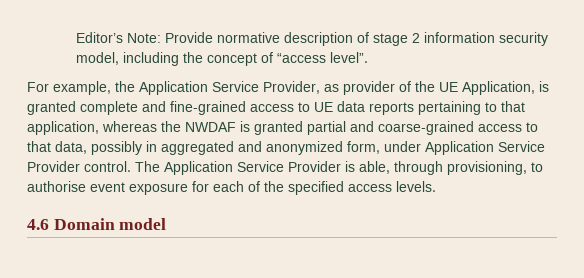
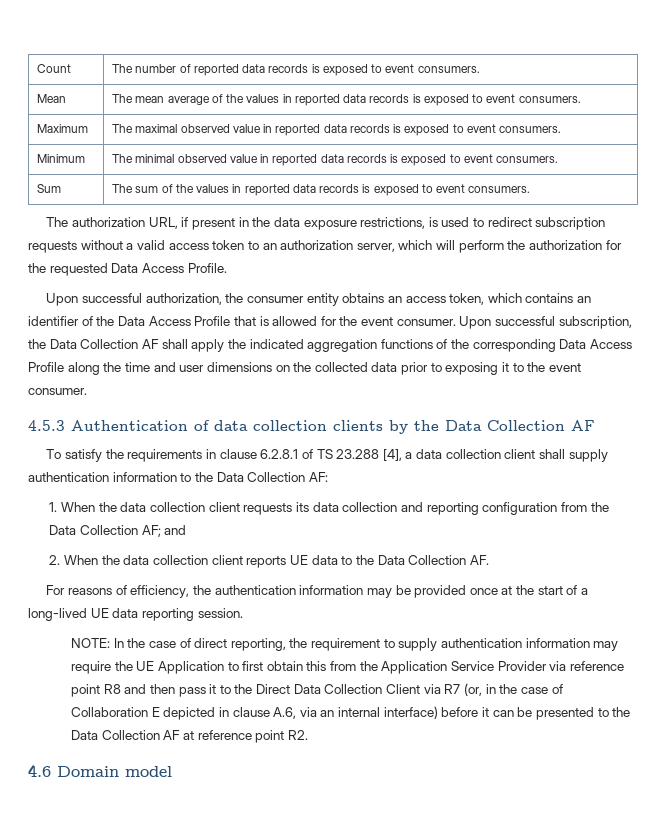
[75,32,548,46] [75,52,368,66] [27,81,549,95] [27,101,525,115] [27,121,538,135] [27,141,545,155] [27,161,543,175] [27,181,436,195] Editor’s Note: Provide normative description of stage 2 information security model, including the concept of “access level”. // For example, the Application Service Provider, as provider of the UE Application, is granted complete and fine-grained access to UE data reports pertaining to that application, whereas the NWDAF is granted partial and coarse-grained access to that data, possibly in aggregated and anonymized form, under Application Service Provider control. The Application Service Provider is able, through provisioning, to authorise event exposure for each of the specified access levels. -> [37,64,72,73] [112,64,480,76] [37,94,67,103] [112,94,581,106] [37,124,89,133] [112,124,562,136] [37,154,86,163] [112,154,559,166] [37,184,62,193] [112,184,531,196] [46,217,606,230] [28,240,622,253] [28,263,227,276] [46,293,592,306] [28,316,632,329] [28,339,633,352] [28,362,581,375] [28,388,87,395] [28,420,595,434] [46,449,608,462] [28,472,328,482] [49,502,609,515] [49,525,187,537] [49,555,489,568] [46,585,589,598] [28,608,243,621] [70,638,619,651] [70,661,624,674] [70,683,563,697] [70,706,631,720] [70,730,308,743] Count | The number of reported data records is exposed to event consumers. // Mean | The mean average of the values in reported data records is exposed to event consumers. // Maximum | The maximal observed value in reported data records is exposed to event consumers. // Minimum | The minimal observed value in reported data records is exposed to event consumers. // Sum | The sum of the values in reported data records is exposed to event consumers. // The authorization URL, if present in the data exposure restrictions, is used to redirect subscription requests without a valid access token to an authorization server, which will perform the authorization for the requested Data Access Profile. // Upon successful authorization, the consumer entity obtains an access token, which contains an identifier of the Data Access Profile that is allowed for the event consumer. Upon successful subscription, the Data Collection AF shall apply the indicated aggregation functions of the corresponding Data Access Profile along the time and user dimensions on the collected data prior to exposing it to the event consumer. // 4.5.3 Authentication of data collection clients by the Data Collection AF // To satisfy the requirements in clause 6.2.8.1 of TS 23.288 [4], a data collection client shall supply authentication information to the Data Collection AF: // 1. When the data collection client requests its data collection and reporting configuration from the Data Collection AF; and // 2. When the data collection client reports UE data to the Data Collection AF. // For reasons of efficiency, the authentication information may be provided once at the start of a long-lived UE data reporting session. // NOTE: In the case of direct reporting, the requirement to supply authentication information may require the UE Application to first obtain this from the Application Service Provider via reference point R8 and then pass it to the Direct Data Collection Client via R7 (or, in the case of Collaboration E depicted in clause A.6, via an internal interface) before it can be presented to the Data Collection AF at reference point R2.

